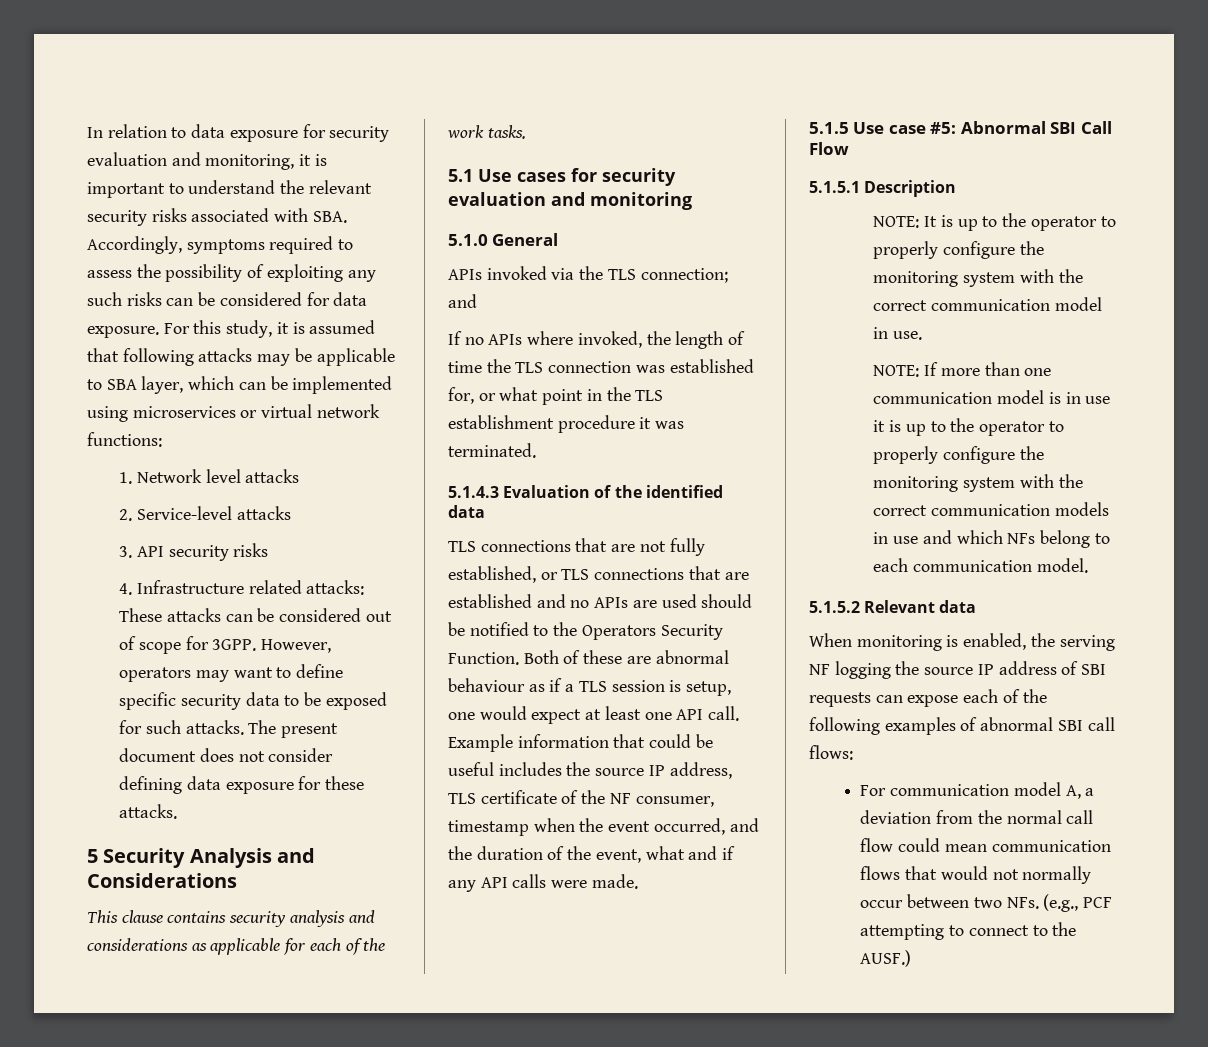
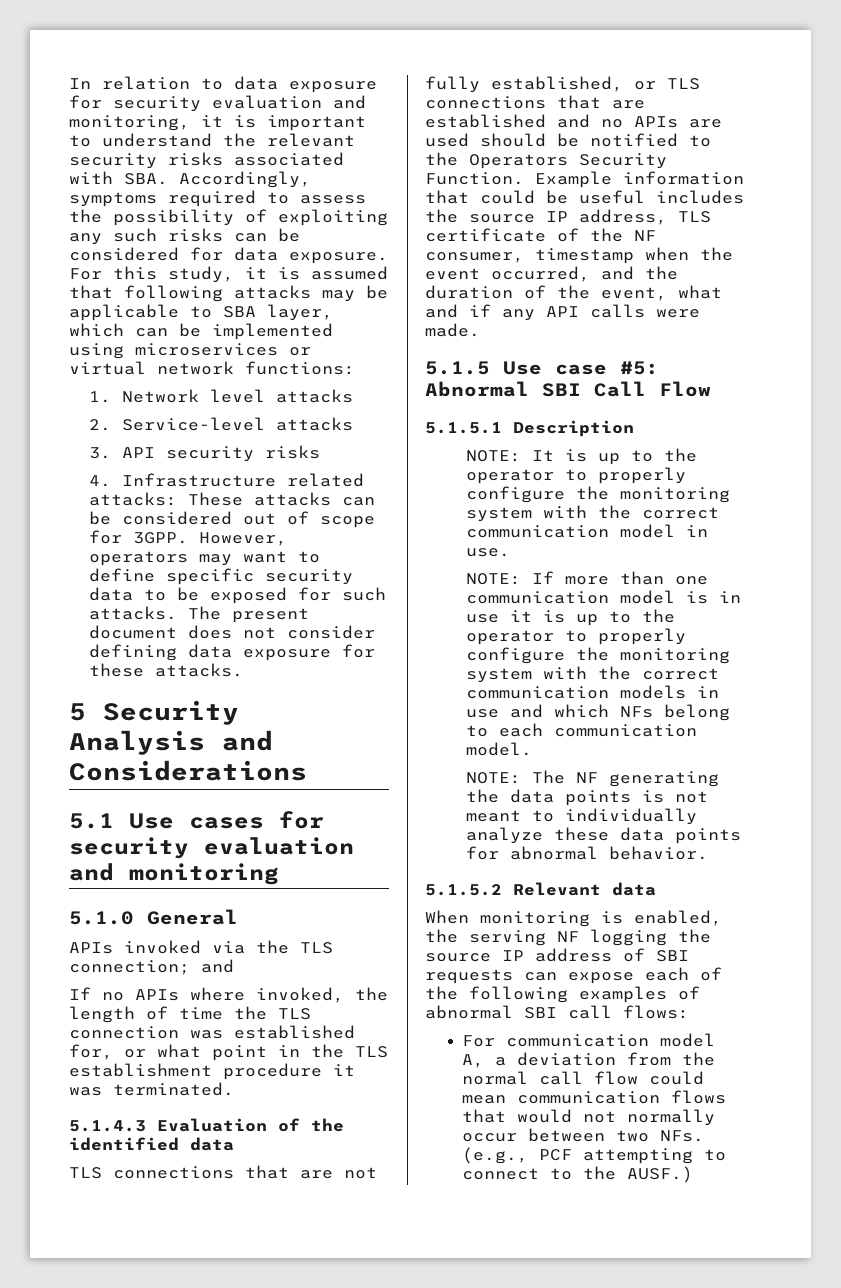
[87,910,375,927] [87,938,386,955] [447,125,526,139] // This clause contains security analysis and considerations as applicable for each of the work tasks. -> (307, 770) none
[523,650,729,664] [448,678,732,696] [448,706,740,724] Both of these are abnormal behaviour as if a TLS session is setup, one would expect at least one API call. -> (524, 178) none
(1088, 565) none -> [465,770,719,787] [465,789,708,806] [465,808,697,825] [465,827,741,844] [465,846,708,860] // NOTE: The NF generating the data points is not meant to individually analyze these data points for abnormal behavior.

